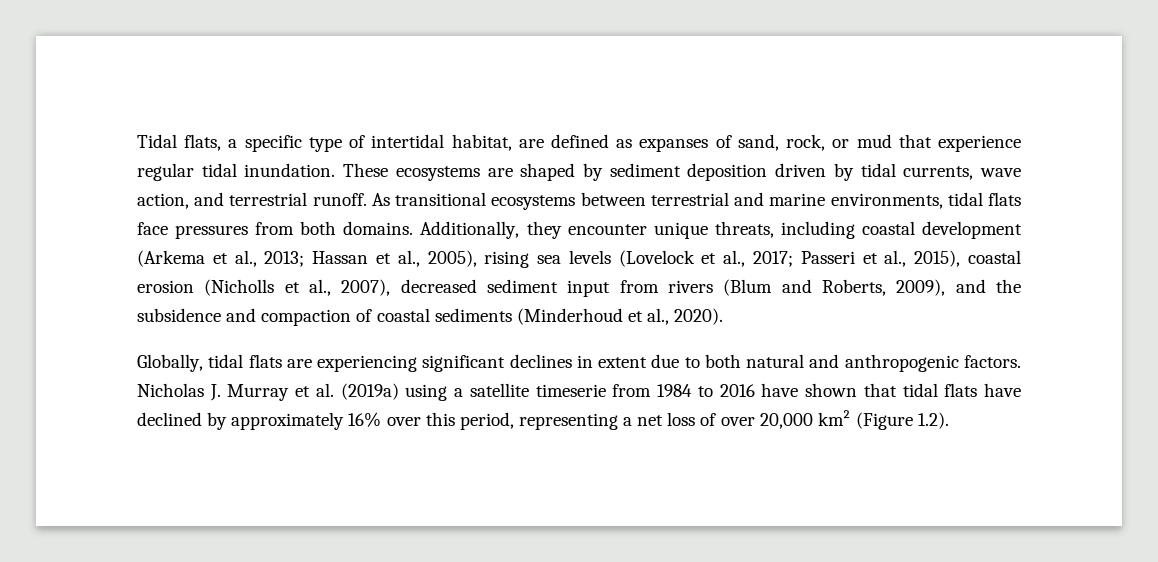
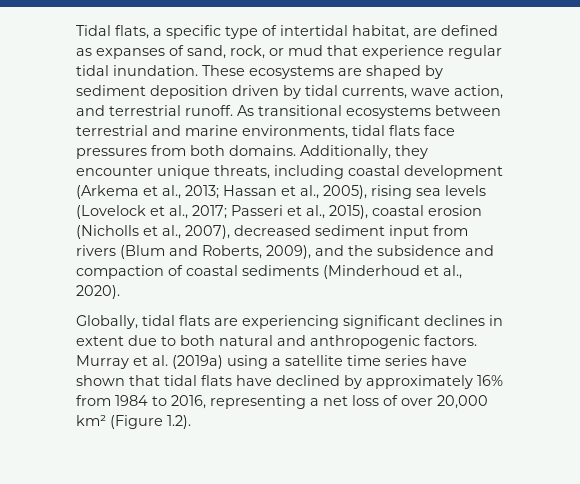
[137,383,221,401] Nicholas J. -> (477, 340) none
[535,384,755,397] timeserie from 1984 to 2016 -> [347,355,427,366] time series
[386,412,514,430] over this period, -> [76,395,206,409] from 1984 to 2016,

